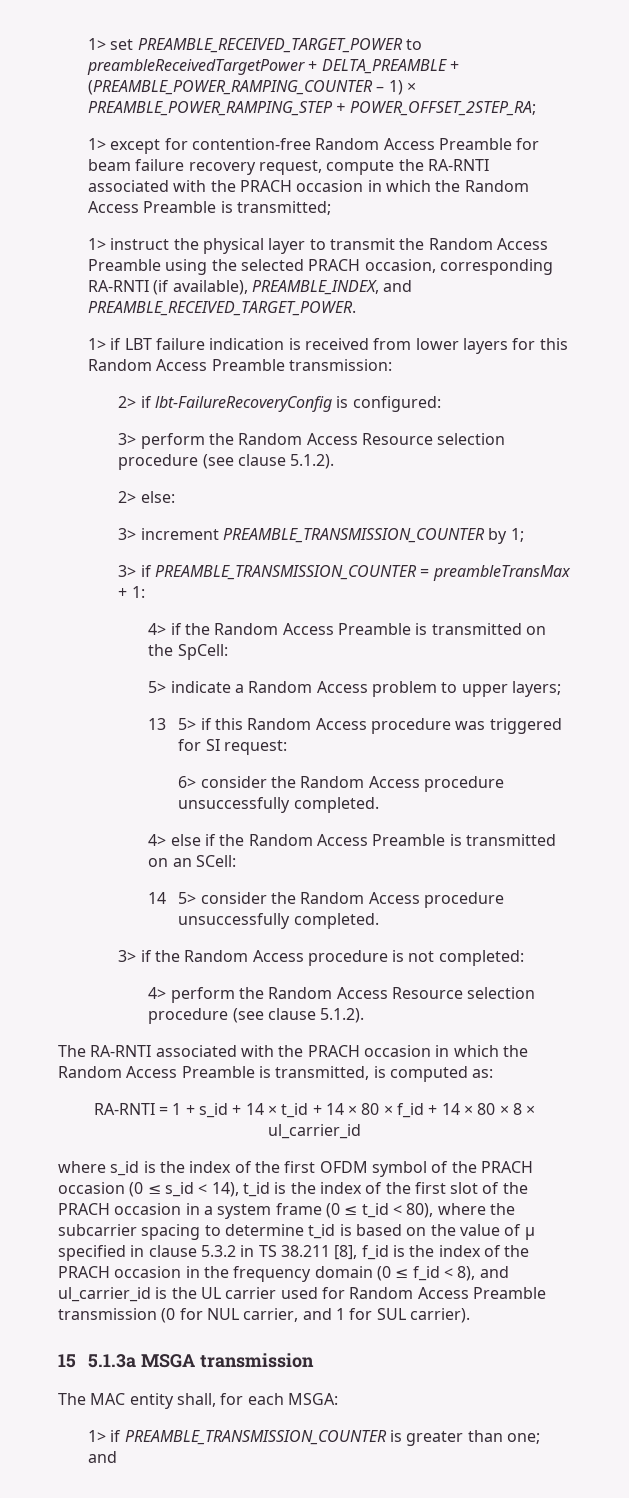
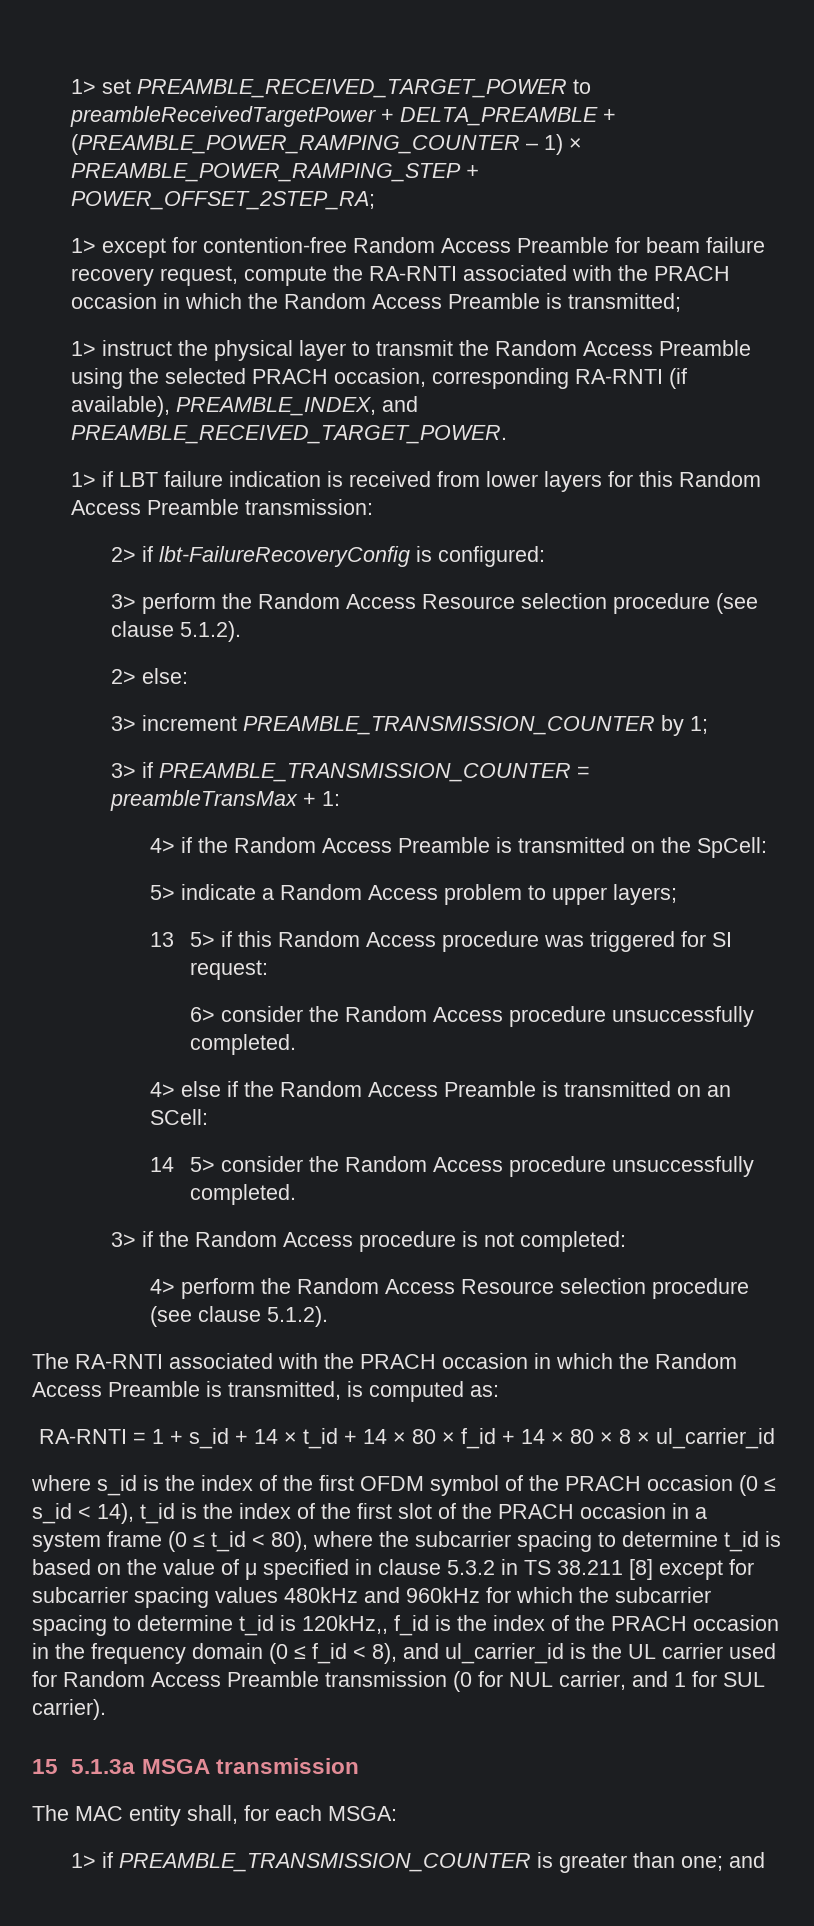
[334,1245,358,1260] [8], -> [629,1559,754,1580] [32,1587,711,1608] [32,1615,388,1636] [8] except for subcarrier spacing values 480kHz and 960kHz for which the subcarrier spacing to determine t_id is 120kHz,,

